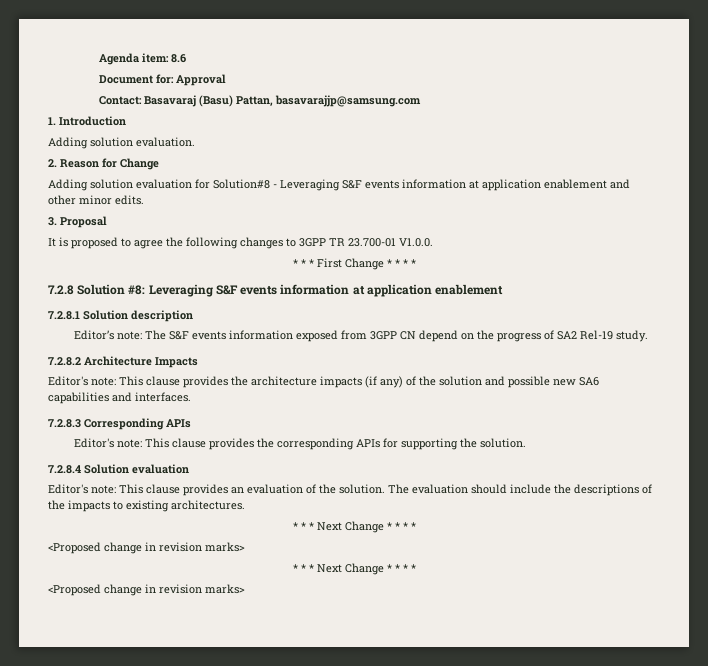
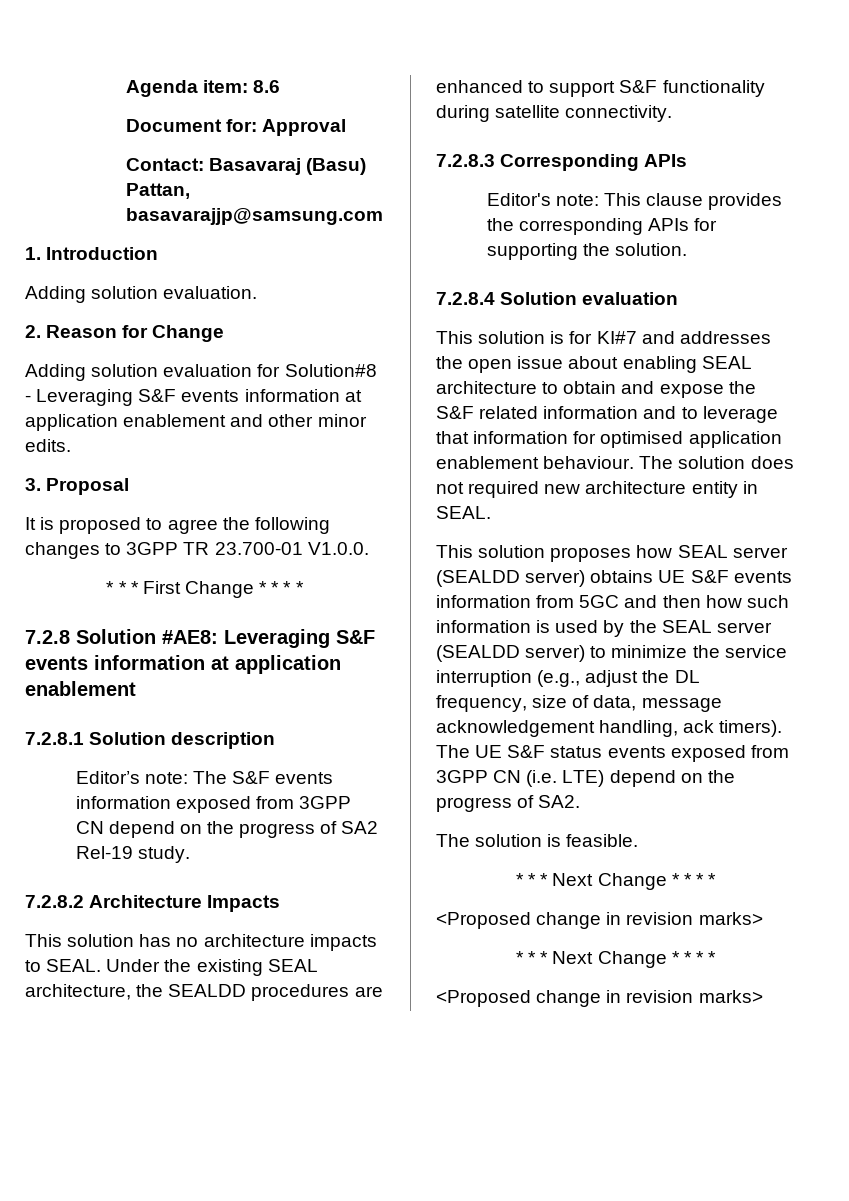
[128,285,146,295] #8: -> [162,630,218,644] #AE8:
[48,376,599,388] [48,392,191,404] Editor's note: This clause provides the architecture impacts (if any) of the solution and possible new SA6 capabilities and interfaces. -> [25,934,377,951] [25,959,318,976] [25,984,383,1001] [436,80,765,97] [436,105,673,122] This solution has no architecture impacts to SEAL. Under the existing SEAL architecture, the SEALDD procedures are enhanced to support S&F functionality during satellite connectivity.
[48,484,652,496] [48,500,245,512] Editor's note: This clause provides an evaluation of the solution. The evaluation should include the descriptions of the impacts to existing architectures. -> [436,331,771,344] [436,356,752,373] [436,381,756,398] [436,406,778,423] [436,431,782,448] [436,456,794,469] [436,481,758,498] [436,506,491,519] [436,545,788,562] [436,570,792,587] [436,595,789,608] [436,620,772,637] [436,645,787,662] [436,670,700,687] [436,695,722,712] [436,720,783,737] [436,745,789,762] [436,770,735,787] [436,795,581,812] [436,834,639,847] This solution is for KI#7 and addresses the open issue about enabling SEAL architecture to obtain and expose the S&F related information and to leverage that information for optimised application enablement behaviour. The solution does not required new architecture entity in SEAL. // This solution proposes how SEAL server (SEALDD server) obtains UE S&F events information from 5GC and then how such information is used by the SEAL server (SEALDD server) to minimize the service interruption (e.g., adjust the DL frequency, size of data, message acknowledgement handling, ack timers). The UE S&F status events exposed from 3GPP CN (i.e. LTE) depend on the progress of SA2. // The solution is feasible.

